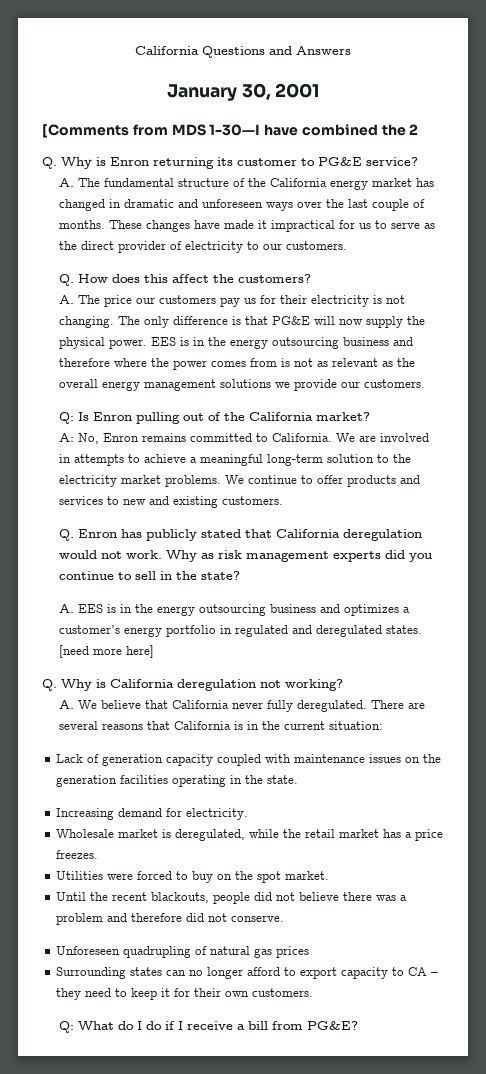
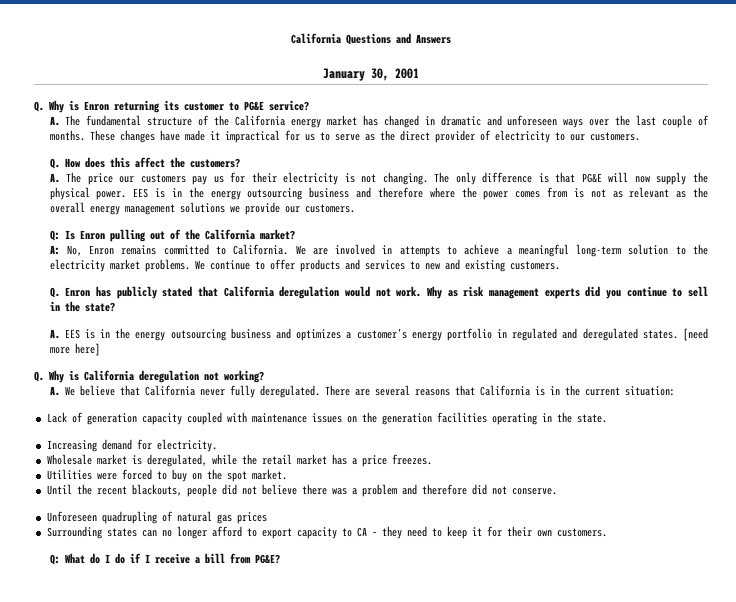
[42,124,419,138] // [Comments from MDS 1-30—I have combined the 2 -> (419, 73) none

